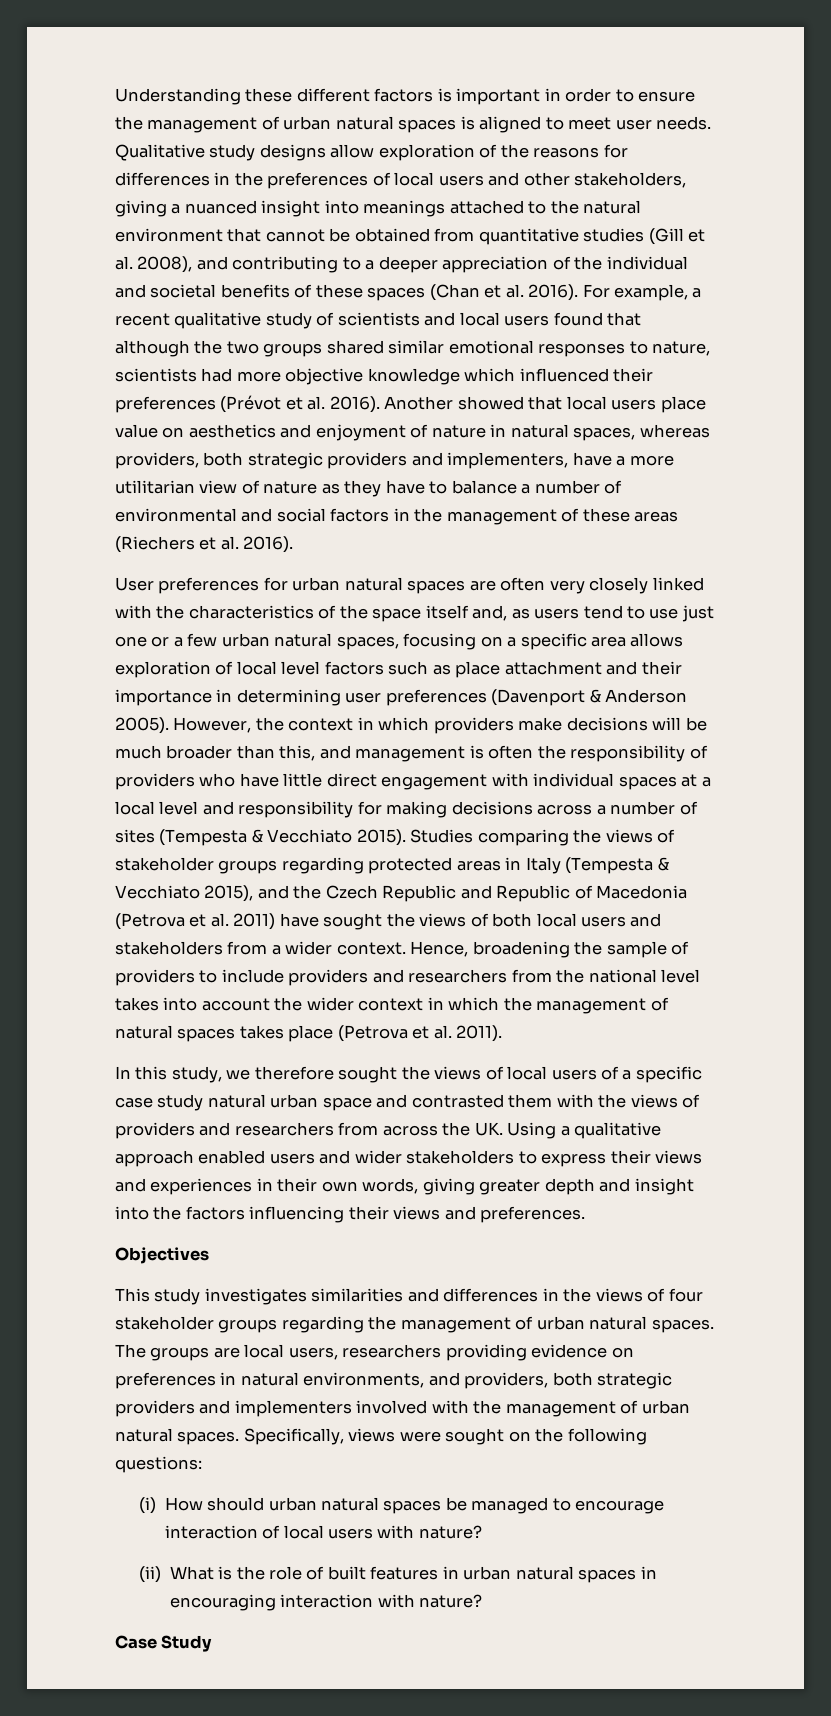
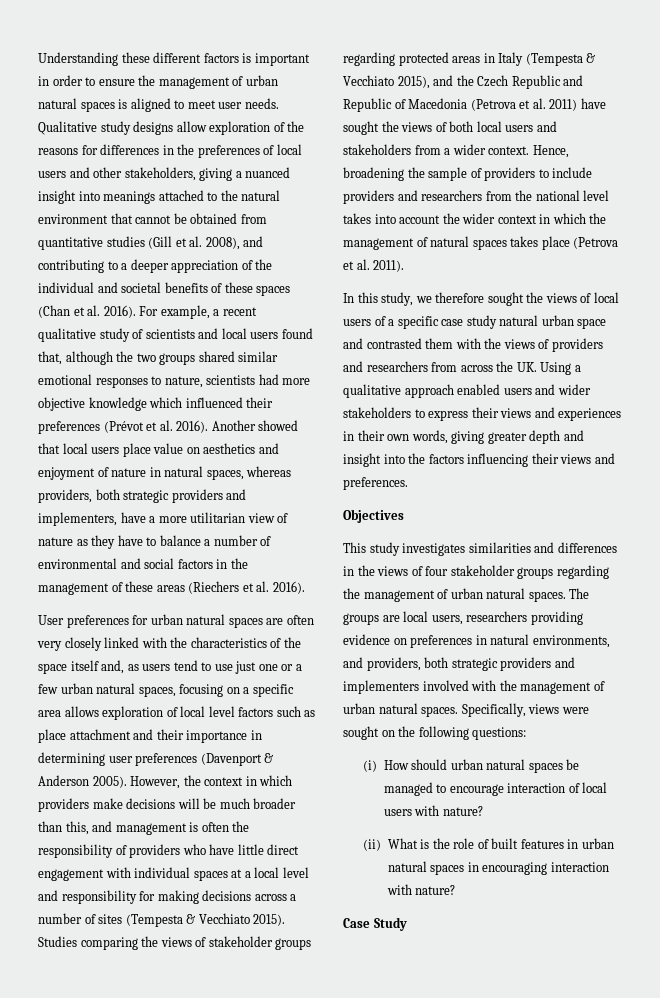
[607,312,642,326] that -> [38,351,62,365] that,

